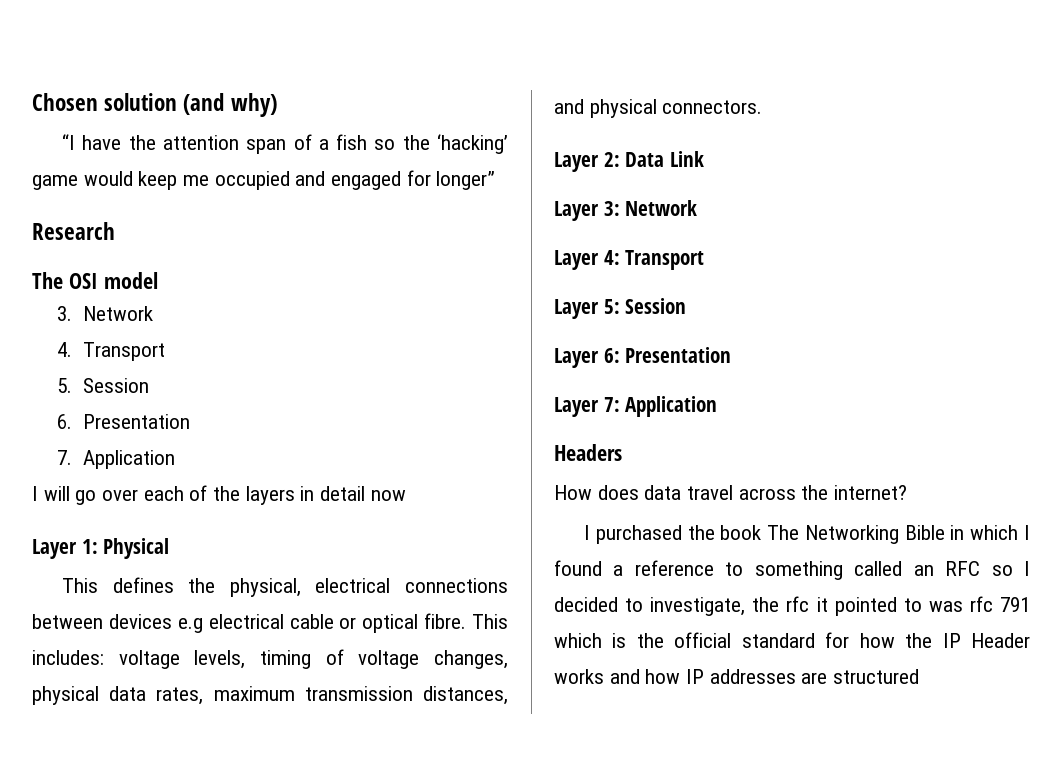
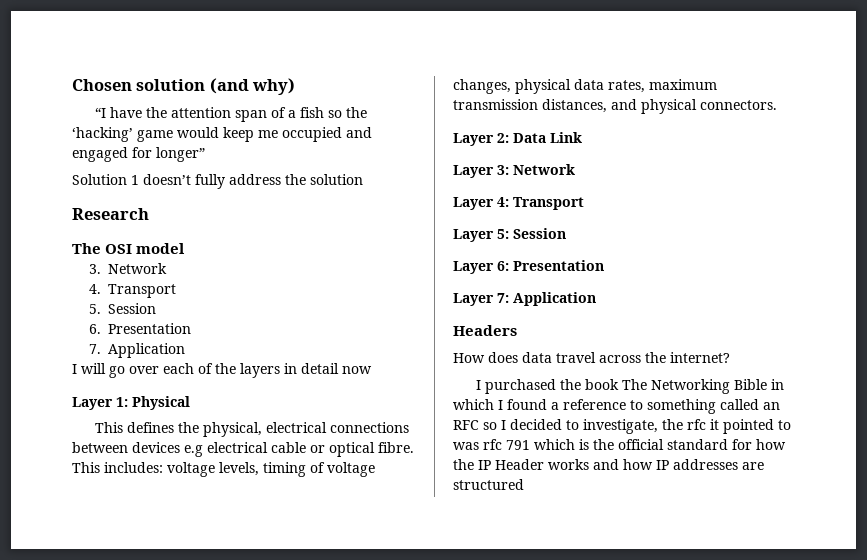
(496, 180) none -> [72,174,363,189] // Solution 1 doesn’t fully address the solution

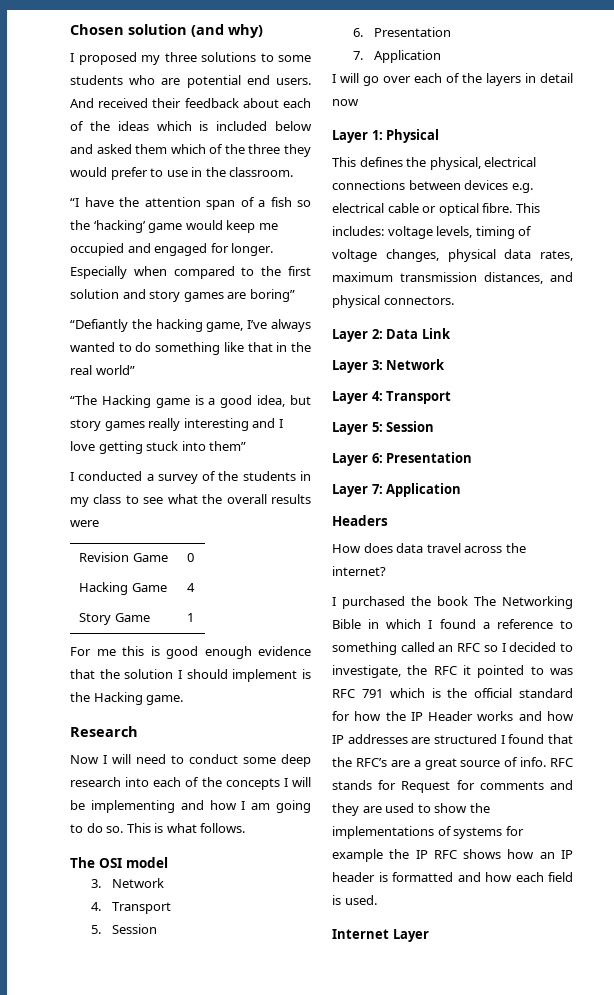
(296, 86) none -> [70,52,311,65] [70,75,311,88] [70,98,311,108] [70,121,312,131] [70,144,312,157] [70,167,294,180] // I proposed my three solutions to some students who are potential end users. And received their feedback about each of the ideas which is included below and asked them which of the three they would prefer to use in the classroom.
[156,147,205,162] [72,174,363,189] [72,208,149,220] longer” // Solution 1 doesn’t fully address the solution // Research -> [231,243,274,256] [70,266,311,279] [70,289,295,302] [70,319,311,332] [70,342,311,355] [70,365,135,375] [70,395,311,408] [70,418,283,431] [70,441,247,454] [70,471,311,484] [70,494,311,507] [70,520,99,527] [79,552,168,562] [187,553,195,562] [79,582,167,595] [187,583,196,592] [79,613,150,625] [187,613,195,622] [70,646,311,659] [70,669,311,682] [70,692,184,705] [70,726,138,737] [70,754,311,767] [70,777,311,790] [70,800,311,813] [70,823,246,833] longer. Especially when compared to the first solution and story games are boring” // “Defiantly the hacking game, I’ve always wanted to do something like that in the real world” // “The Hacking game is a good idea, but story games really interesting and I love getting stuck into them” // I conducted a survey of the students in my class to see what the overall results were // Revision Game | 0 // Hacking Game | 4 // Story Game | 1 // For me this is good enough evidence that the solution I should implement is the Hacking game. // Research // Now I will need to conduct some deep research into each of the concepts I will be implementing and how I am going to do so. This is what follows.
[184,445,203,457] e.g -> [511,183,533,193] e.g.
[687,419,706,430] rfc -> [433,666,457,675] RFC
[483,439,502,450] rfc -> [332,689,355,698] RFC
(524, 484) none -> [500,734,573,744] [332,757,573,770] [332,780,573,793] [332,803,490,816] [332,826,524,839] [332,849,573,862] [332,872,573,882] [332,895,377,905] [332,929,429,942] I found that the RFC’s are a great source of info. RFC stands for Request for comments and they are used to show the implementations of systems for example the IP RFC shows how an IP header is formatted and how each field is used. // Internet Layer

